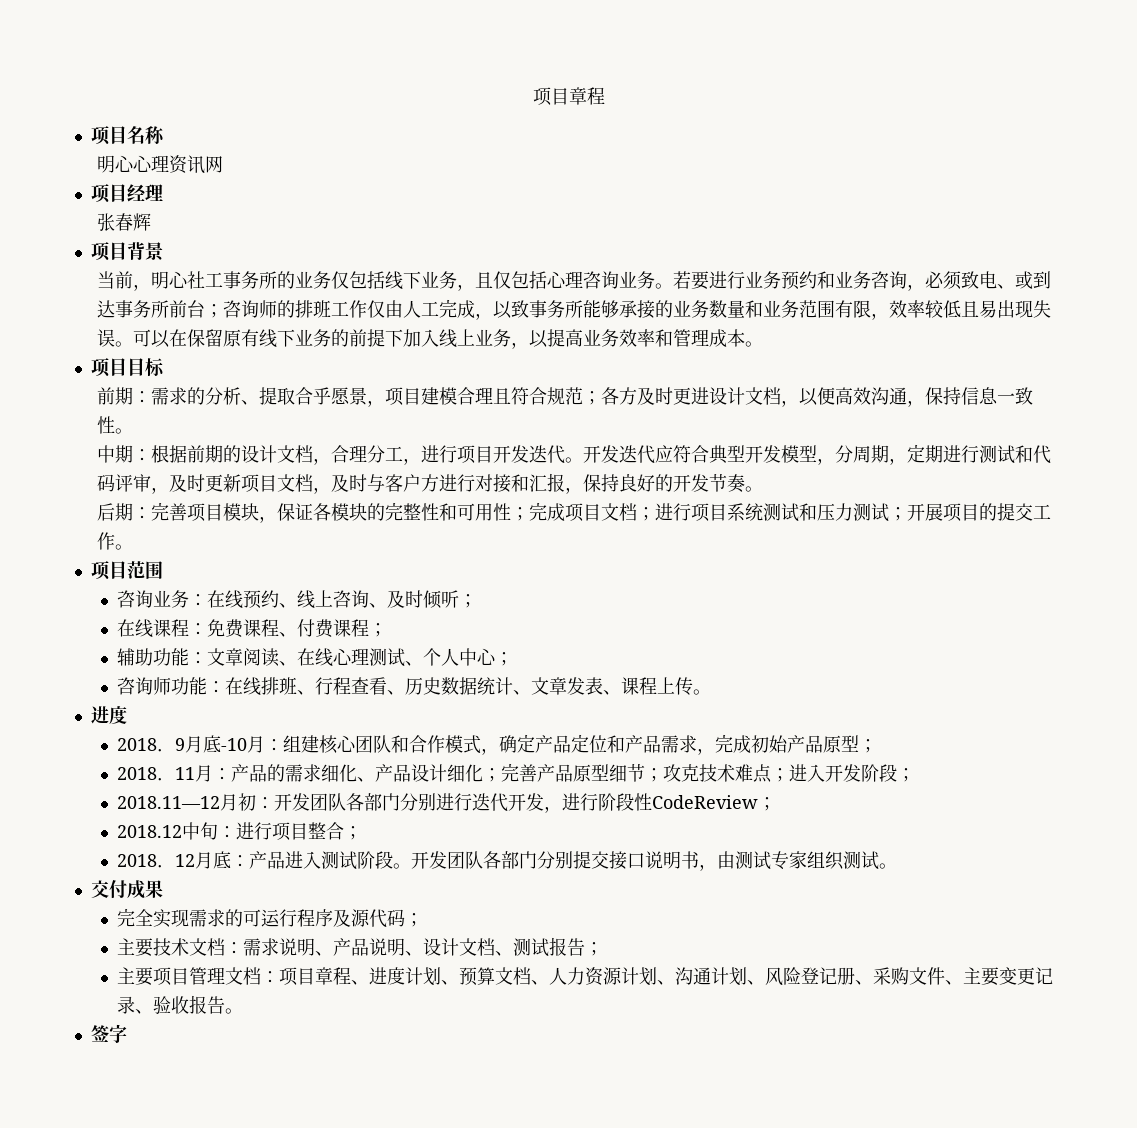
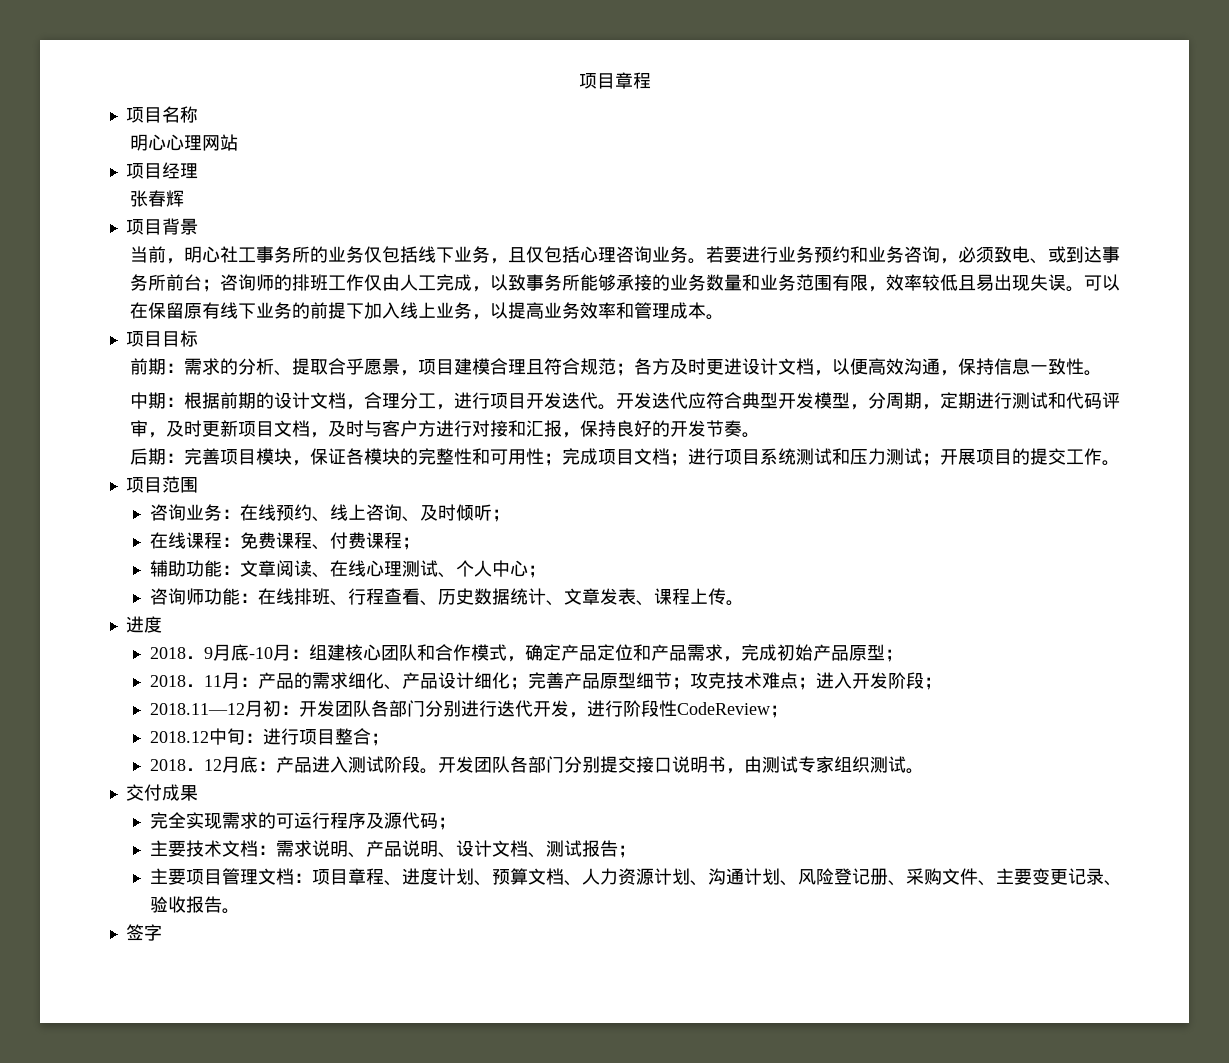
[169,155,206,174] 资讯 -> (202, 143) none
(224, 164) none -> [219,134,238,151] 站

